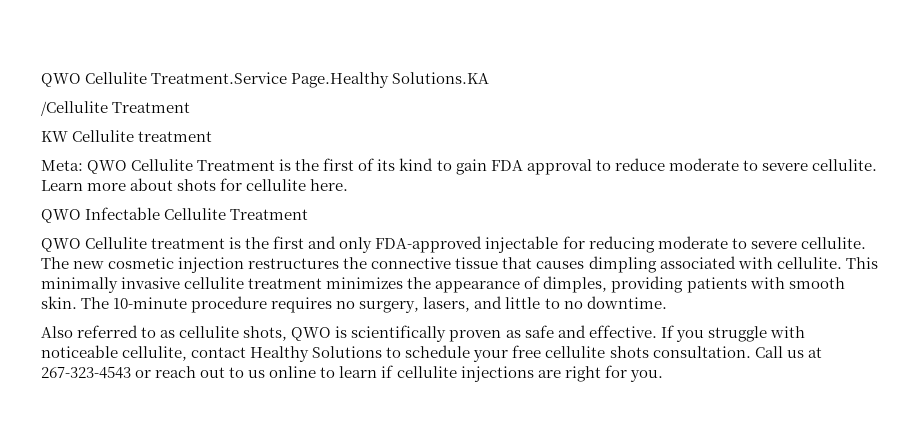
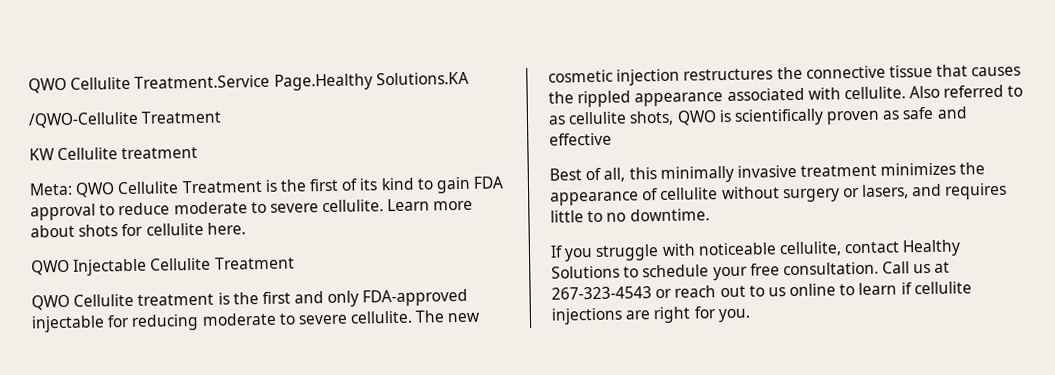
[41,101,108,116] /Cellulite -> [28,111,139,129] /QWO-Cellulite
[85,207,161,220] Infectable -> [73,258,148,276] Injectable
[588,256,878,273] [41,276,845,293] [41,296,667,313] dimpling associated with cellulite. This minimally invasive cellulite treatment minimizes the appearance of dimples, providing patients with smooth skin. The 10-minute procedure requires no surgery, lasers, and little to no downtime. // -> [548,86,906,108] the rippled appearance associated with cellulite.
[588,325,657,338] effective. -> [549,132,612,146] [549,162,986,184] [550,182,1008,206] [550,208,710,223] effective // Best of all, this minimally invasive treatment minimizes the appearance of cellulite without surgery or lasers, and requires little to no downtime. //
[545,346,649,358] cellulite shots -> (780, 269) none

